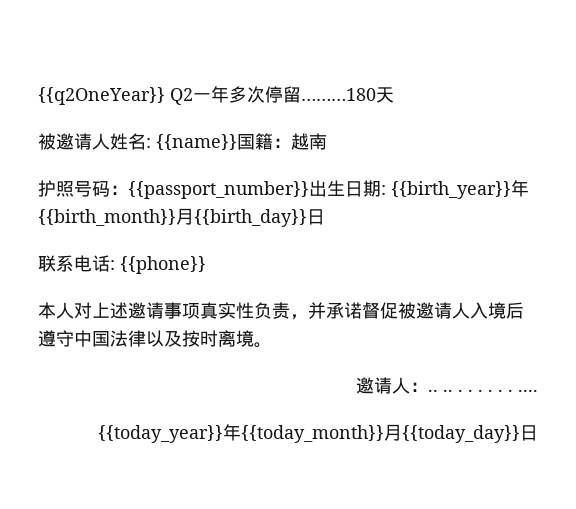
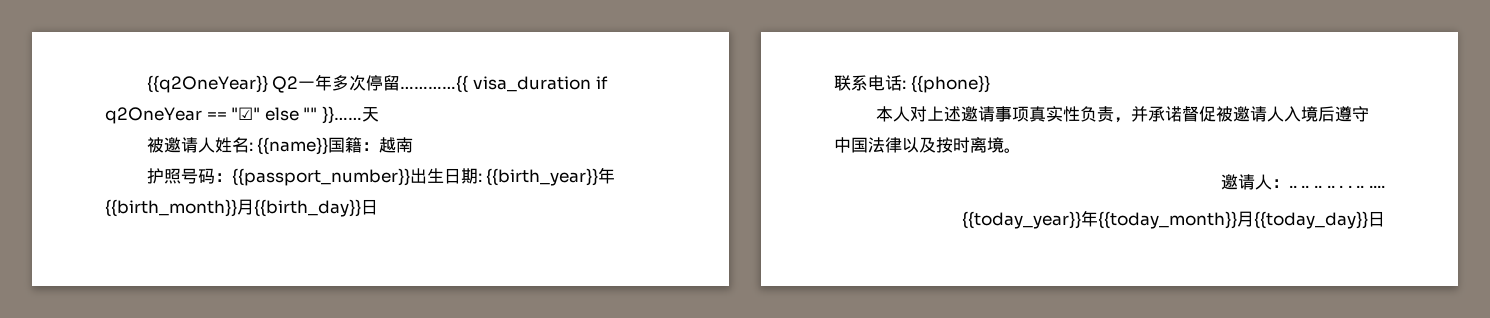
[301,88,376,101] ………180 -> [400,75,608,93] [105,106,362,124] …………{{ visa_duration if q2OneYear == "☑" else "" }}……
[458,389,513,392] . . . . . . -> [1314,185,1365,188] .. .. . . ..

